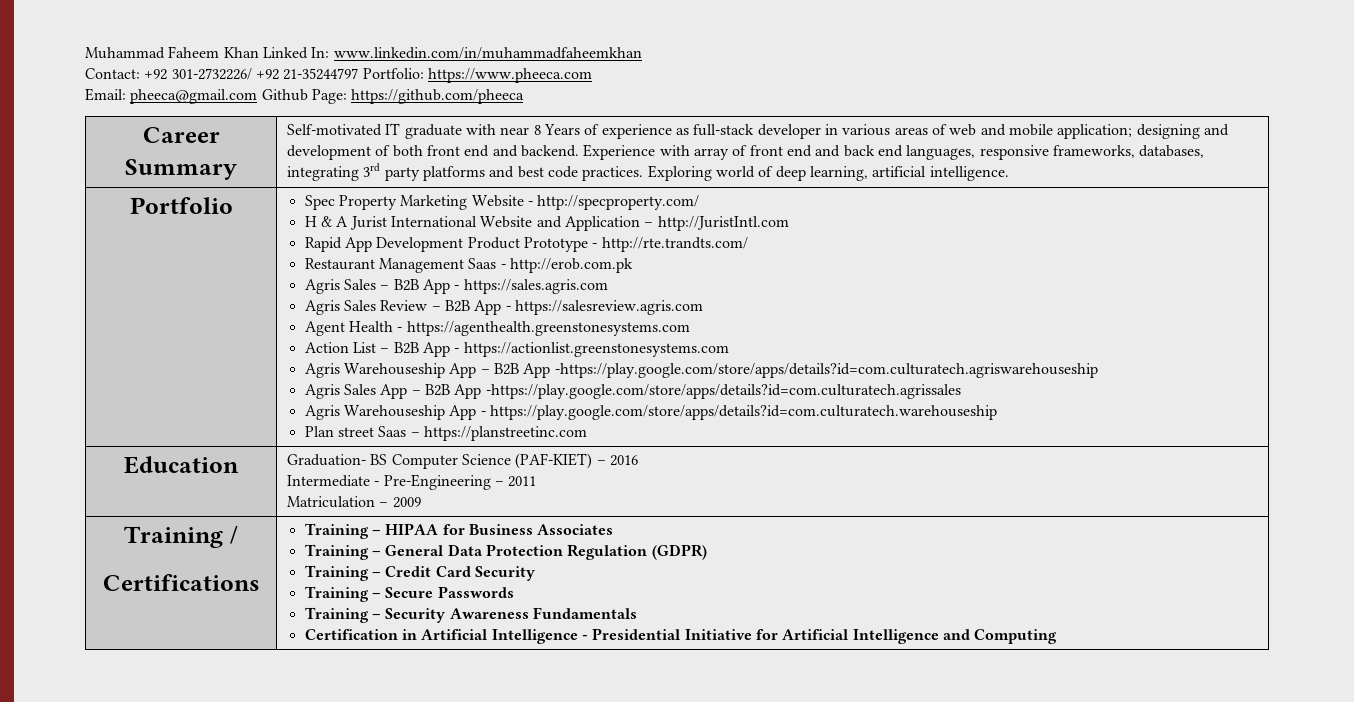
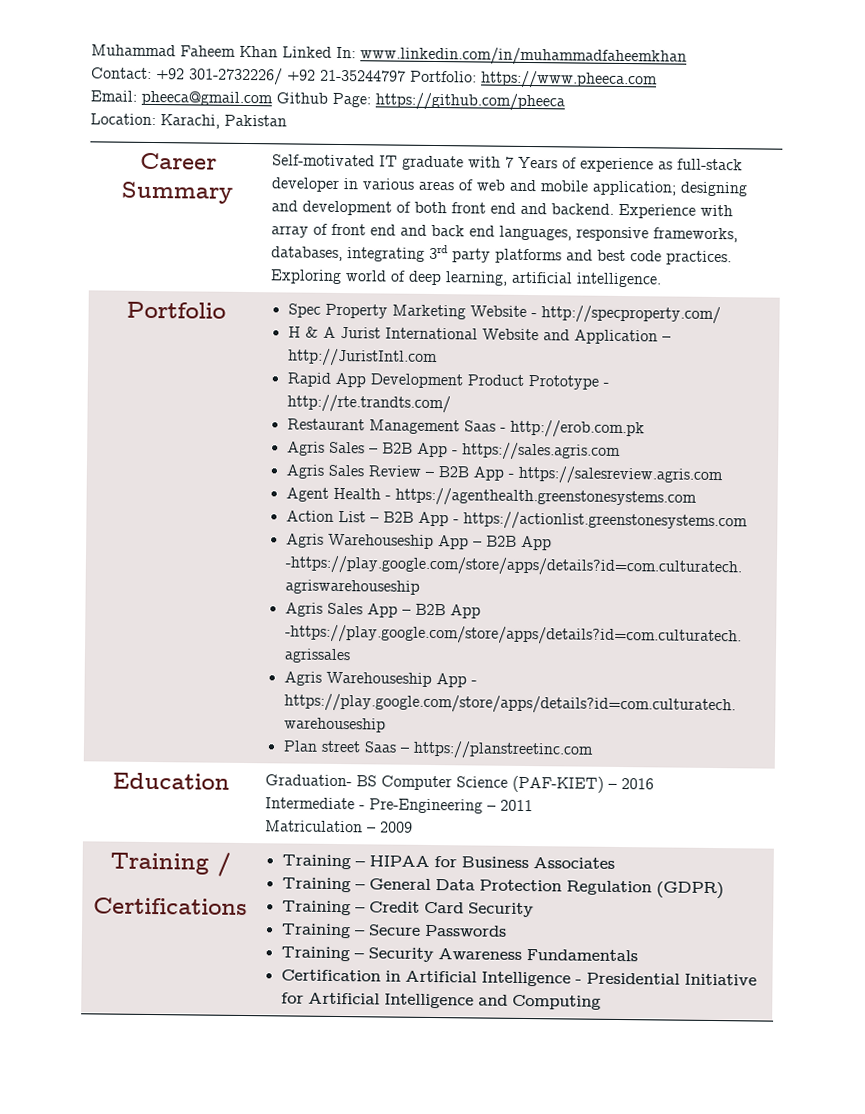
(525, 96) none -> [90,113,287,129] // Location: Karachi, Pakistan
[500,125,541,135] near 8 -> [505,156,515,168] 7

